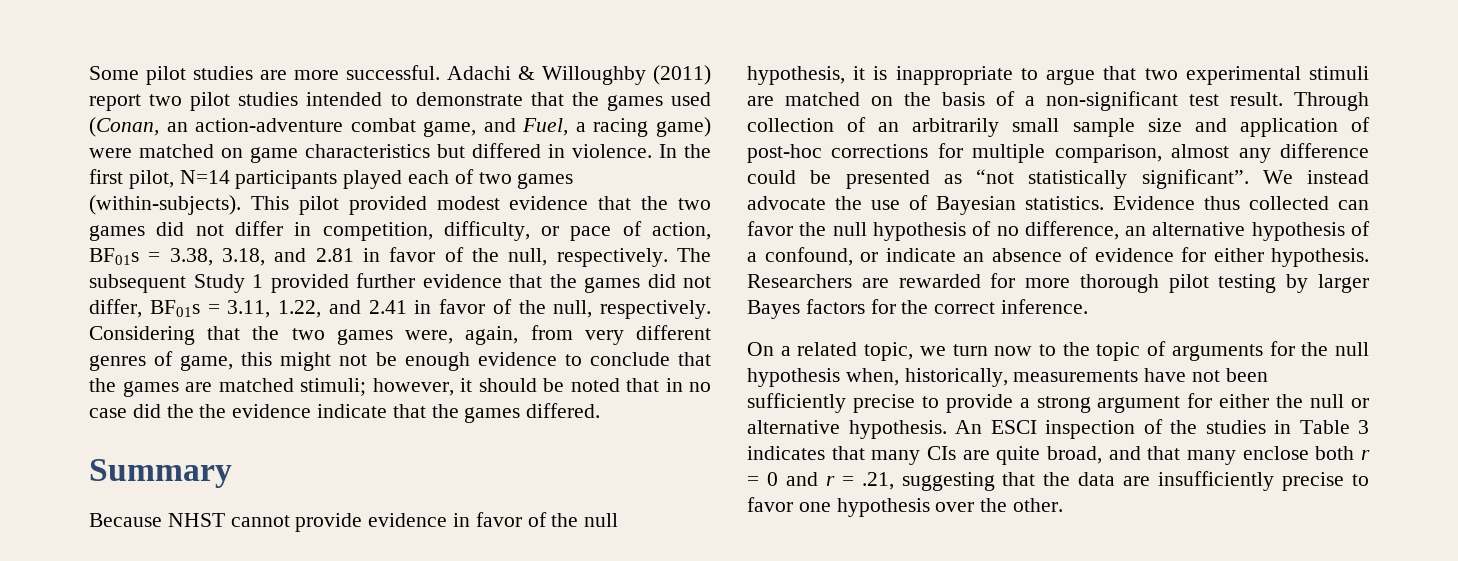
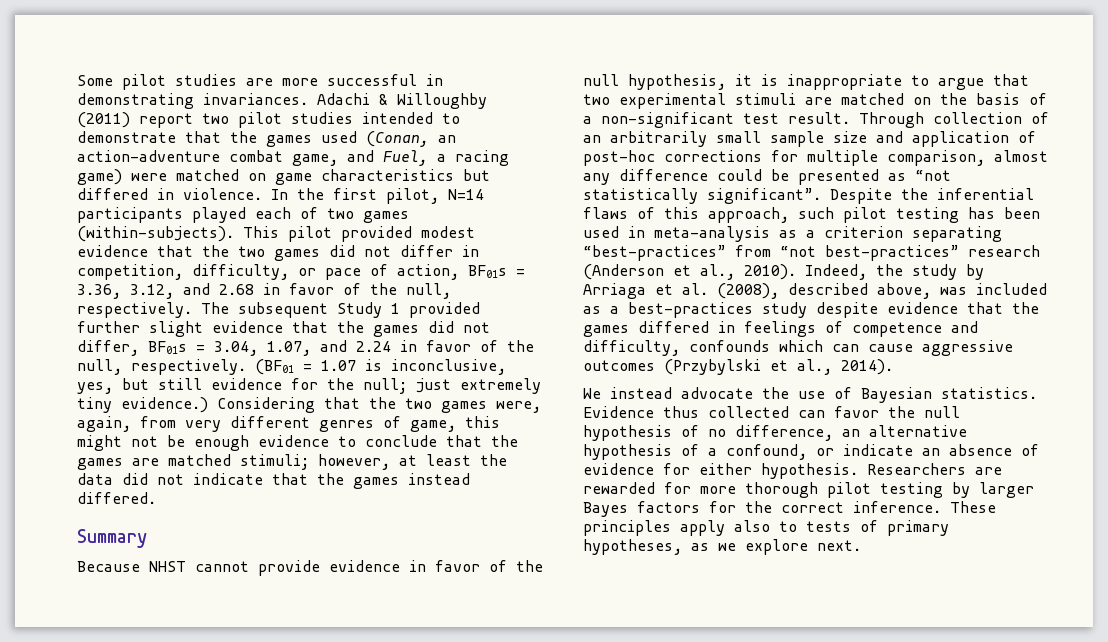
[346,65,440,80] successful. -> [327,74,443,86] [77,93,308,109] successful in demonstrating invariances.
[169,248,354,266] 3.38, 3.18, and 2.81 -> [77,283,254,299] 3.36, 3.12, and 2.68
(415, 280) none -> [149,321,203,337] slight
[227,299,711,319] 3.11, 1.22, and 2.41 in favor of the null, respectively. -> [214,340,534,356] [77,359,506,375] [77,378,541,394] [77,397,208,413] 3.04, 1.07, and 2.24 in favor of the null, respectively. (BF01 = 1.07 is inconclusive, yes, but still evidence for the null; just extremely tiny evidence.)
[460,378,711,392] [89,404,312,418] it should be noted that in no case did the the evidence -> [399,454,507,466] [77,473,184,485] at least the data did not
(521, 415) none -> [408,473,470,485] instead
(1249, 179) none -> [830,188,1034,204] [583,207,1040,223] [583,226,1002,242] [583,245,1040,261] [583,264,984,280] [583,283,1047,299] [583,302,1039,318] [583,321,978,337] [583,340,1013,356] [583,359,893,375] Despite the inferential flaws of this approach, such pilot testing has been used in meta-analysis as a criterion separating “best-practices” from “not best-practices” research (Anderson et al., 2010). Indeed, the study by Arriaga et al. (2008), described above, was included as a best-practices study despite evidence that the games differed in feelings of competence and difficulty, confounds which can cause aggressive outcomes (Przybylski et al., 2014). //
[747,341,1369,361] [747,368,1268,387] [747,393,1369,413] [747,419,1369,439] [747,446,1370,465] [747,471,1369,491] [747,497,1064,517] // On a related topic, we turn now to the topic of arguments for the null hypothesis when, historically, measurements have not been sufficiently precise to provide a strong argument for either the null or alternative hypothesis. An ESCI inspection of the studies in Table 3 indicates that many CIs are quite broad, and that many enclose both r = 0 and r = .21, suggesting that the data are insufficiently precise to favor one hypothesis over the other. -> [950,501,996,513] [583,520,949,536] [583,539,861,555] These principles apply also to tests of primary hypotheses, as we explore next.

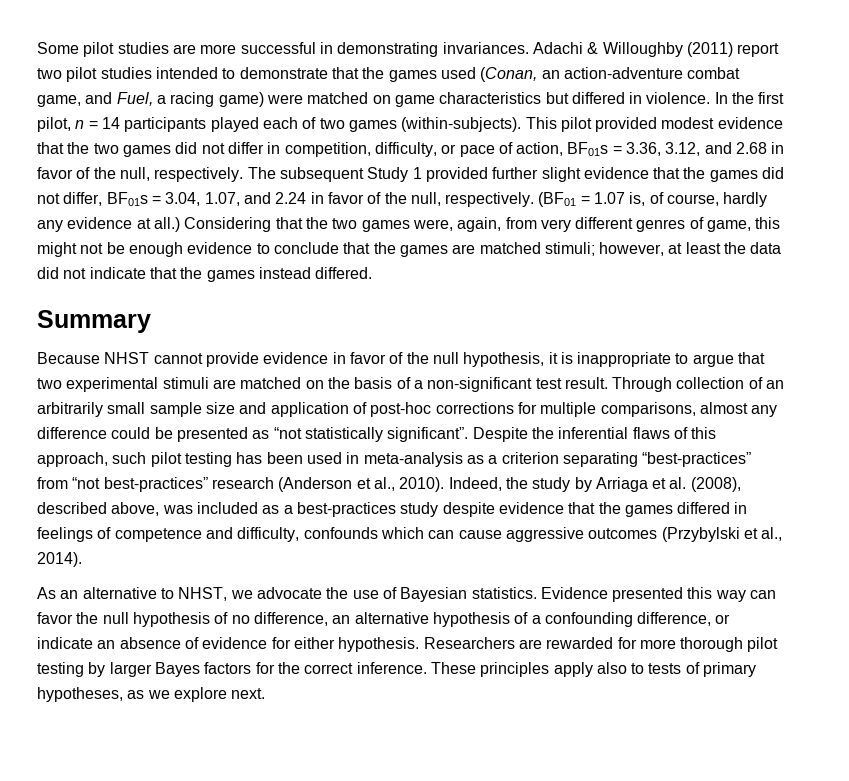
[448,189,484,200] N=14 -> [75,117,120,129] n = 14
[365,359,506,375] [77,378,541,394] [77,397,208,413] is inconclusive, yes, but still evidence for the null; just extremely tiny evidence.) -> [629,192,768,207] [37,217,180,232] is, of course, hardly any evidence at all.)
[887,150,985,166] comparison, -> [600,402,696,417] comparisons,
[583,387,672,399] We instead -> [37,587,253,601] As an alternative to NHST, we
[663,406,789,418] thus collected -> [612,587,746,602] presented this way
[726,444,807,460] confound, -> [544,612,712,627] confounding difference,

